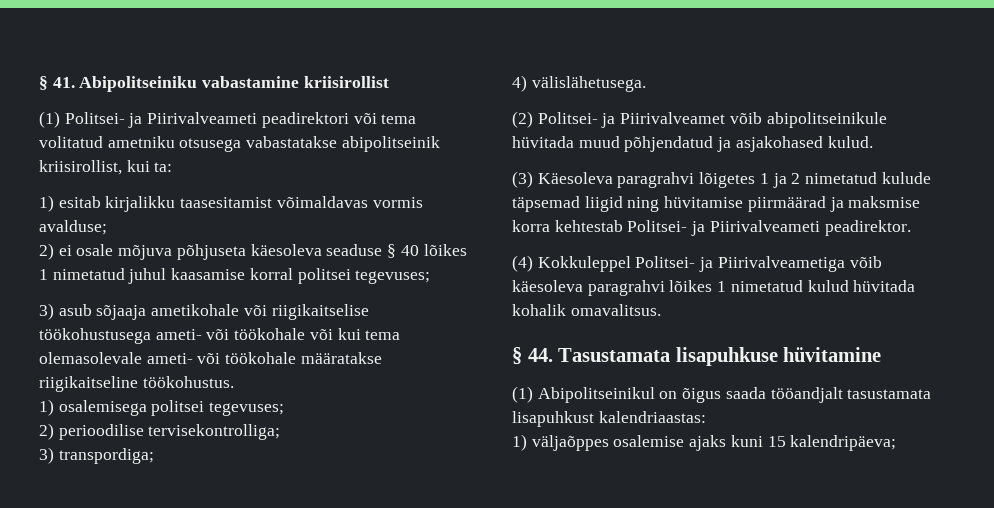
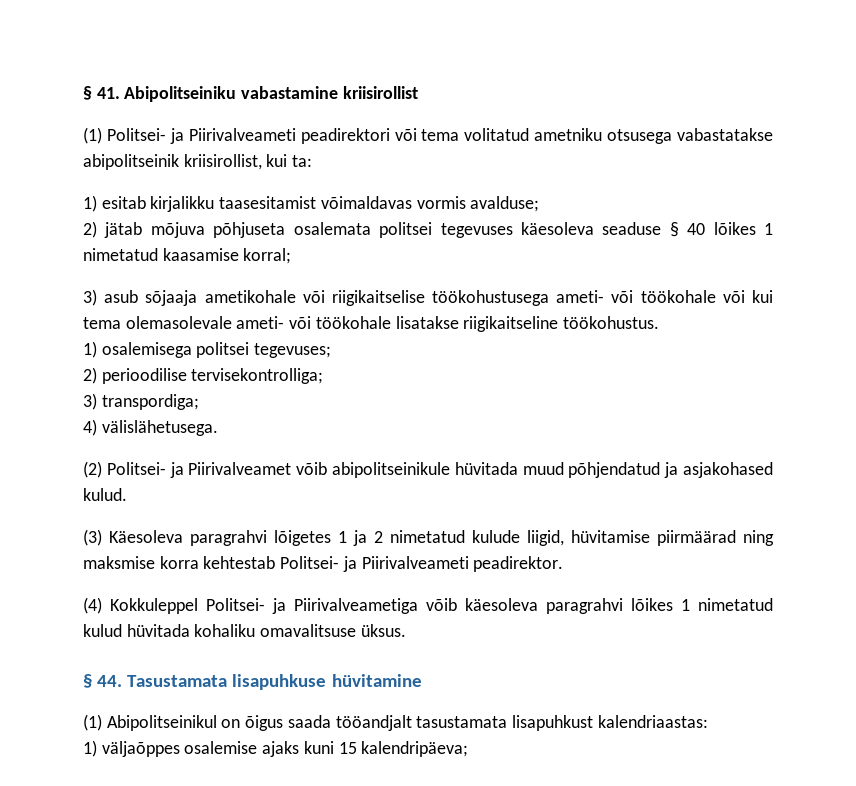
[58,244,246,260] ei osale mõjuva põhjuseta -> [104,222,513,238] jätab mõjuva põhjuseta osalemata politsei tegevuses
[128,268,431,284] juhul kaasamise korral politsei tegevuses; -> [162,248,292,264] kaasamise korral;
[300,352,382,364] määratakse -> [395,316,459,329] lisatakse
[512,196,660,212] täpsemad liigid ning -> [527,530,564,546] liigid,
[829,197,844,212] ja -> [743,530,774,546] ning
[512,304,661,316] kohalik omavalitsus. -> [194,624,406,637] kohaliku omavalitsuse üksus.

